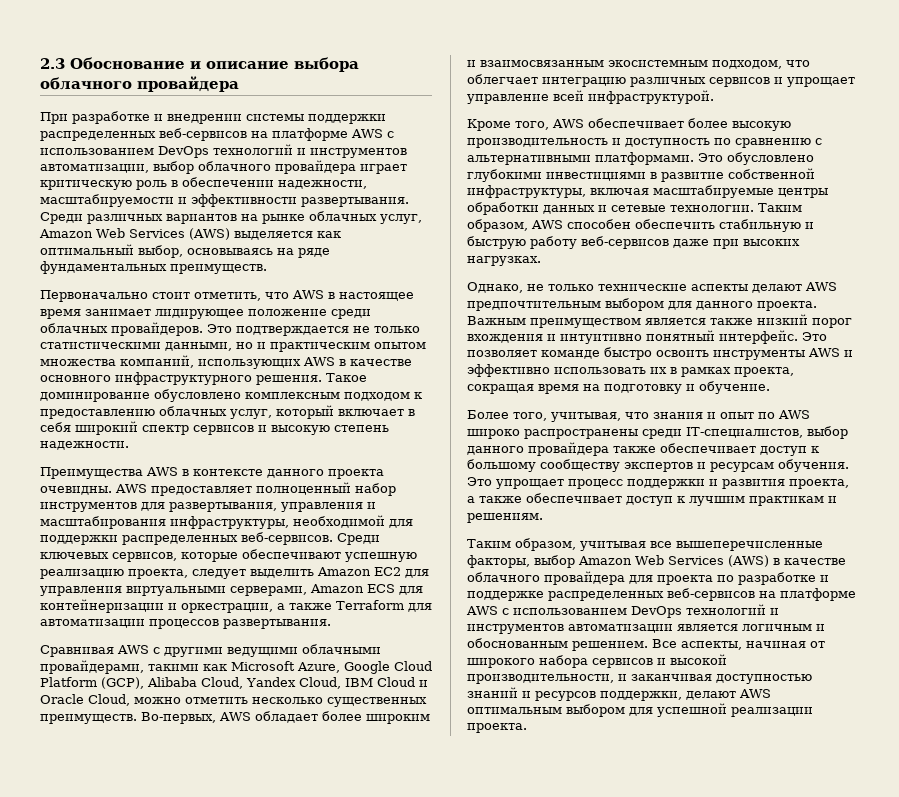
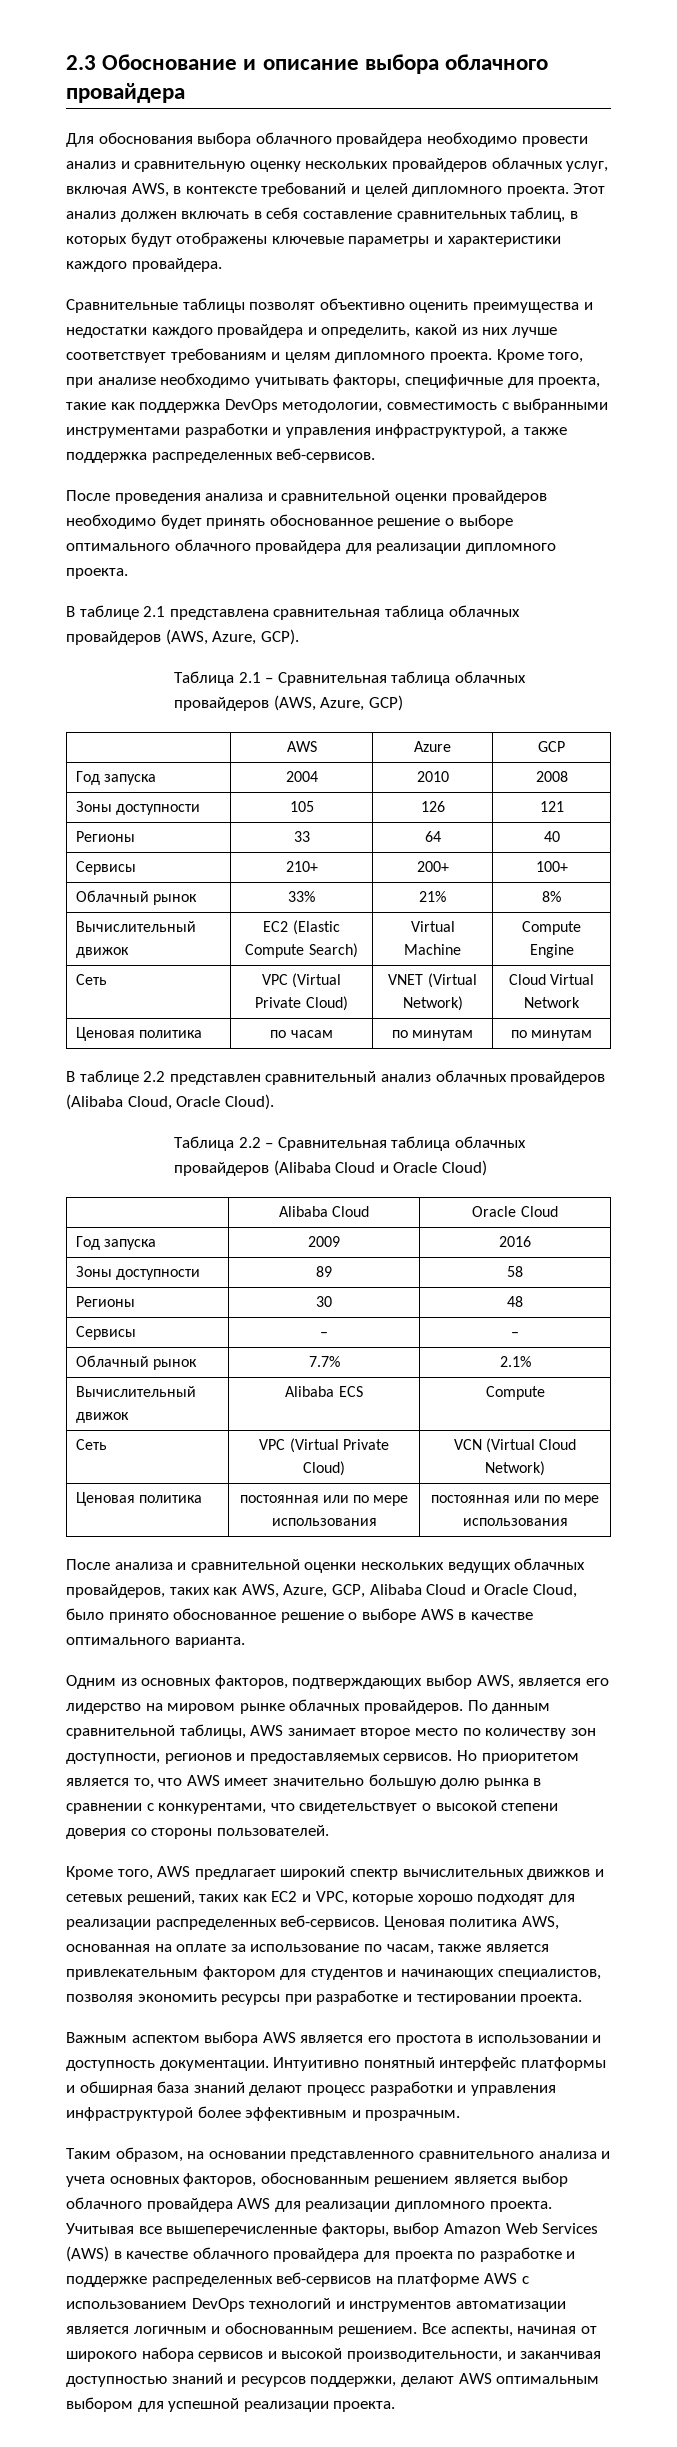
[40,111,386,124] [40,128,394,141] [40,144,407,158] [40,160,407,174] [40,177,367,190] [40,194,409,207] [40,211,422,224] [39,228,341,240] [40,244,330,258] [40,261,267,274] [40,290,414,302] [40,309,371,319] [40,322,420,336] [40,342,426,352] [40,355,412,369] [40,372,367,385] [40,389,422,402] [40,405,415,419] [40,421,389,435] [40,441,129,450] [40,467,384,479] [40,482,396,496] [40,502,376,512] [40,515,413,529] [40,532,380,545] [40,549,417,562] [40,567,429,579] [40,584,423,596] [40,599,432,613] [40,619,331,629] [40,644,381,657] [40,660,432,674] [40,677,428,689] [40,694,427,707] [40,711,430,724] [467,60,810,69] [467,74,855,87] [467,90,714,104] [467,118,791,131] [467,138,822,148] [467,152,814,165] [467,168,815,182] [467,185,828,198] [467,202,802,215] [467,219,814,232] [467,236,800,249] [467,256,541,266] [467,282,837,293] [467,298,817,311] [467,314,852,328] [467,330,827,344] [467,347,853,360] [467,364,794,377] [467,381,770,394] [467,410,810,422] [467,426,848,439] [467,442,819,456] [467,459,849,472] [467,477,849,489] [467,493,837,506] [467,513,543,523] [467,538,646,551] При разработке и внедрении системы поддержки распределенных веб-сервисов на платформе AWS с использованием DevOps технологий и инструментов автоматизации, выбор облачного провайдера играет критическую роль в обеспечении надежности, масштабируемости и эффективности развертывания. Среди различных вариантов на рынке облачных услуг, Amazon Web Services (AWS) выделяется как оптимальный выбор, основываясь на ряде фундаментальных преимуществ. // Первоначально стоит отметить, что AWS в настоящее время занимает лидирующее положение среди облачных провайдеров. Это подтверждается не только статистическими данными, но и практическим опытом множества компаний, использующих AWS в качестве основного инфраструктурного решения. Такое доминирование обусловлено комплексным подходом к предоставлению облачных услуг, который включает в себя широкий спектр сервисов и высокую степень надежности. // Преимущества AWS в контексте данного проекта очевидны. AWS предоставляет полноценный набор инструментов для развертывания, управления и масштабирования инфраструктуры, необходимой для поддержки распределенных веб-сервисов. Среди ключевых сервисов, которые обеспечивают успешную реализацию проекта, следует выделить Amazon EC2 для управления виртуальными серверами, Amazon ECS для контейнеризации и оркестрации, а также Terraform для автоматизации процессов развертывания. // Сравнивая AWS с другими ведущими облачными провайдерами, такими как Microsoft Azure, Google Cloud Platform (GCP), Alibaba Cloud, Yandex Cloud, IBM Cloud и Oracle Cloud, можно отметить несколько существенных преимуществ. Во-первых, AWS обладает более широким и взаимосвязанным экосистемным подходом, что облегчает интеграцию различных сервисов и упрощает управление всей инфраструктурой. // Кроме того, AWS обеспечивает более высокую производительность и доступность по сравнению с альтернативными платформами. Это обусловлено глубокими инвестициями в развитие собственной инфраструктуры, включая масштабируемые центры обработки данных и сетевые технологии. Таким образом, AWS способен обеспечить стабильную и быструю работу веб-сервисов даже при высоких нагрузках. // Однако, не только технические аспекты делают AWS предпочтительным выбором для данного проекта. Важным преимуществом является также низкий порог вхождения и интуитивно понятный интерфейс. Это позволяет команде быстро освоить инструменты AWS и эффективно использовать их в рамках проекта, сокращая время на подготовку и обучение. // Более того, учитывая, что знания и опыт по AWS широко распространены среди IT-специалистов, выбор данного провайдера также обеспечивает доступ к большому сообществу экспертов и ресурсам обучения. Это упрощает процесс поддержки и развития проекта, а также обеспечивает доступ к лучшим практикам и решениям. // Таким образом, учитывая -> [66,132,588,147] [66,157,609,172] [66,182,606,197] [66,207,578,222] [66,232,561,247] [66,258,222,272] [66,298,593,313] [66,324,557,338] [66,348,584,363] [66,373,601,388] [66,398,609,413] [66,423,567,438] [66,448,376,463] [66,490,547,504] [66,514,513,529] [66,539,556,554] [66,568,128,579] [66,605,520,620] [66,629,299,645] [174,671,527,686] [174,695,403,711] [286,741,317,752] [414,741,451,752] [538,741,565,752] [76,771,157,785] [285,771,318,782] [416,771,449,782] [535,771,568,782] [76,801,201,815] [289,801,314,812] [420,801,445,812] [539,801,564,812] [76,831,136,842] [293,831,310,842] [424,831,441,842] [543,831,560,842] [76,861,137,875] [285,861,318,872] [416,861,449,872] [535,861,568,872] [76,890,198,905] [288,891,315,902] [419,891,446,902] [542,891,561,902] [76,921,197,932] [76,947,130,958] [263,920,340,935] [245,943,358,958] [410,921,455,932] [404,944,461,955] [522,921,581,935] [529,944,574,958] [76,974,108,985] [261,973,342,988] [255,996,348,1011] [388,973,477,988] [402,996,463,1011] [508,974,595,985] [524,997,580,1008] [76,1027,203,1041] [270,1030,333,1038] [391,1030,474,1041] [510,1030,593,1041] [66,1070,606,1085] [66,1094,274,1110] [174,1136,527,1151] [174,1160,488,1176] [278,1206,370,1217] [472,1206,558,1217] [76,1236,157,1250] [308,1236,340,1247] [499,1236,531,1247] [76,1266,201,1280] [316,1266,332,1277] [507,1266,523,1277] [76,1296,136,1307] [316,1296,332,1307] [507,1296,523,1307] [76,1326,137,1340] [320,1332,328,1337] [511,1332,519,1337] [76,1355,198,1370] [308,1356,340,1367] [499,1356,531,1367] [76,1386,197,1397] [76,1412,130,1423] [285,1386,363,1397] [485,1386,545,1400] [76,1439,108,1450] [259,1438,389,1453] [303,1461,345,1476] [453,1438,577,1453] [485,1461,545,1476] [76,1492,203,1506] [239,1495,409,1506] [271,1518,377,1526] [430,1495,600,1506] [462,1518,568,1526] [66,1558,586,1573] [66,1584,577,1598] [66,1608,533,1623] [66,1637,245,1648] [66,1674,609,1689] [66,1699,551,1714] [66,1724,596,1739] [66,1750,579,1764] [66,1774,542,1789] [66,1800,559,1814] [66,1825,329,1839] [66,1866,604,1880] [66,1891,575,1905] [66,1915,559,1930] [66,1944,549,1955] [66,1966,601,1980] [66,1990,583,2005] [66,2031,602,2046] [66,2057,606,2071] [66,2081,556,2096] [66,2106,461,2121] [66,2147,611,2162] [66,2172,568,2187] [66,2197,552,2212] [66,2223,134,2234] Для обоснования выбора облачного провайдера необходимо провести анализ и сравнительную оценку нескольких провайдеров облачных услуг, включая AWS, в контексте требований и целей дипломного проекта. Этот анализ должен включать в себя составление сравнительных таблиц, в которых будут отображены ключевые параметры и характеристики каждого провайдера. // Сравнительные таблицы позволят объективно оценить преимущества и недостатки каждого провайдера и определить, какой из них лучше соответствует требованиям и целям дипломного проекта. Кроме того, при анализе необходимо учитывать факторы, специфичные для проекта, такие как поддержка DevOps методологии, совместимость с выбранными инструментами разработки и управления инфраструктурой, а также поддержка распределенных веб-сервисов. // После проведения анализа и сравнительной оценки провайдеров необходимо будет принять обоснованное решение о выборе оптимального облачного провайдера для реализации дипломного проекта. // В таблице 2.1 представлена сравнительная таблица облачных провайдеров (AWS, Azure, GCP). // Таблица 2.1 – Сравнительная таблица облачных провайдеров (AWS, Azure, GCP) // | AWS | Azure | GCP // Год запуска | 2004 | 2010 | 2008 // Зоны доступности | 105 | 126 | 121 // Регионы | 33 | 64 | 40 // Сервисы | 210+ | 200+ | 100+ // Облачный рынок | 33% | 21% | 8% // Вычислительный движок | EC2 (Elastic Compute Search) | Virtual Machine | Compute Engine // Сеть | VPC (Virtual Private Cloud) | VNET (Virtual Network) | Cloud Virtual Network // Ценовая политика | по часам | по минутам | по минутам // В таблице 2.2 представлен сравнительный анализ облачных провайдеров (Alibaba Cloud, Oracle Cloud). // Таблица 2.2 – Сравнительная таблица облачных провайдеров (Alibaba Cloud и Oracle Cloud) // | Alibaba Cloud | Oracle Cloud // Год запуска | 2009 | 2016 // Зоны доступности | 89 | 58 // Регионы | 30 | 48 // Сервисы | – | – // Облачный рынок | 7.7% | 2.1% // Вычислительный движок | Alibaba ECS | Compute // Сеть | VPC (Virtual Private Cloud) | VCN (Virtual Cloud Network) // Ценовая политика | постоянная или по мере использования | постоянная или по мере использования // После анализа и сравнительной оценки нескольких ведущих облачных провайдеров, таких как AWS, Azure, GCP, Alibaba Cloud и Oracle Cloud, было принято обоснованное решение о выборе AWS в качестве оптимального варианта. // Одним из основных факторов, подтверждающих выбор AWS, является его лидерство на мировом рынке облачных провайдеров. По данным сравнительной таблицы, AWS занимает второе место по количеству зон доступности, регионов и предоставляемых сервисов. Но приоритетом является то, что AWS имеет значительно большую долю рынка в сравнении с конкурентами, что свидетельствует о высокой степени доверия со стороны пользователей. // Кроме того, AWS предлагает широкий спектр вычислительных движков и сетевых решений, таких как EC2 и VPC, которые хорошо подходят для реализации распределенных веб-сервисов. Ценовая политика AWS, основанная на оплате за использование по часам, также является привлекательным фактором для студентов и начинающих специалистов, позволяя экономить ресурсы при разработке и тестировании проекта. // Важным аспектом выбора AWS является его простота в использовании и доступность документации. Интуитивно понятный интерфейс платформы и обширная база знаний делают процесс разработки и управления инфраструктурой более эффективным и прозрачным. // Таким образом, на основании представленного сравнительного анализа и учета основных факторов, обоснованным решением является выбор облачного провайдера AWS для реализации дипломного проекта. Учитывая

